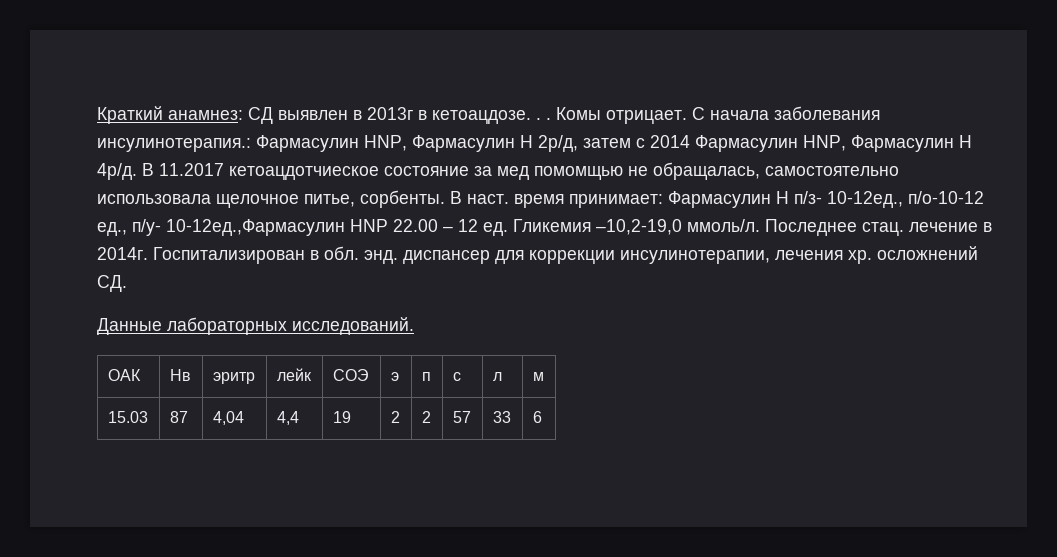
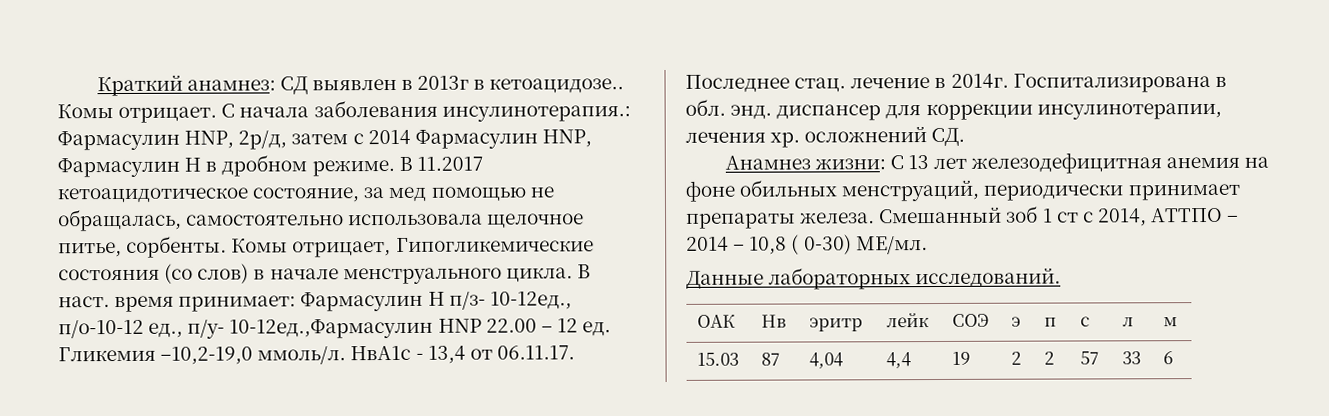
[432,110,551,124] кетоацдозе. . . -> [489,78,625,94] кетоацидозе..
[412,135,533,152] Фармасулин Н -> (235, 139) none
[97,163,469,180] 4р/д. В 11.2017 кетоацдотчиеское состояние -> [205,154,483,177] [57,187,360,204] в дробном режиме. В 11.2017 кетоацидотическое состояние,
[534,166,623,180] помомщью -> [430,186,526,202] помощью
(445, 199) none -> [231,237,594,258] [58,263,573,285] Комы отрицает, Гипогликемические состояния (со слов) в начале менструального цикла.
(760, 225) none -> [350,345,575,364] НвА1с - 13,4 от 06.11.17.
[153,247,305,264] Госпитализирован -> [1012,72,1211,93] Госпитализирована
(127, 283) none -> [724,152,1270,174] [685,179,1240,202] [686,205,1240,229] [686,234,928,255] // Анамнез жизни: С 13 лет железодефицитная анемия на фоне обильных менструаций, периодически принимает препараты железа. Смешанный зоб 1 ст с 2014, АТТПО – 2014 – 10,8 ( 0-30) МЕ/мл.

